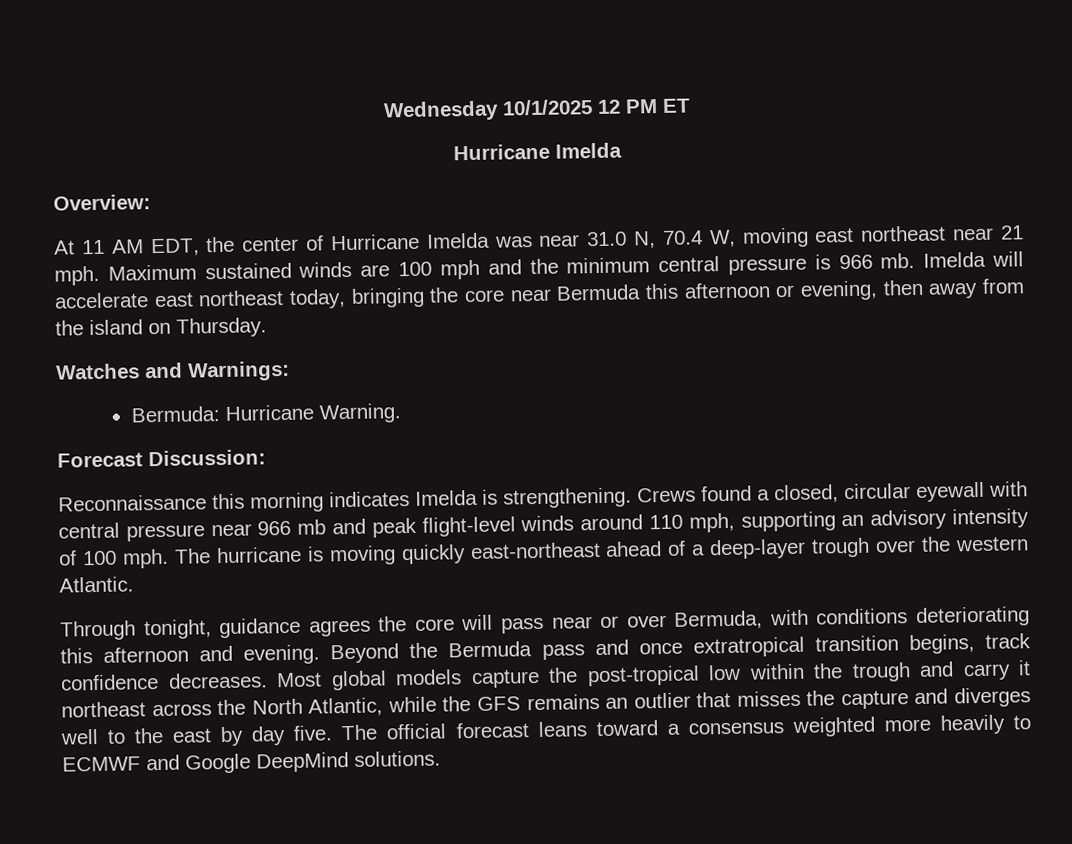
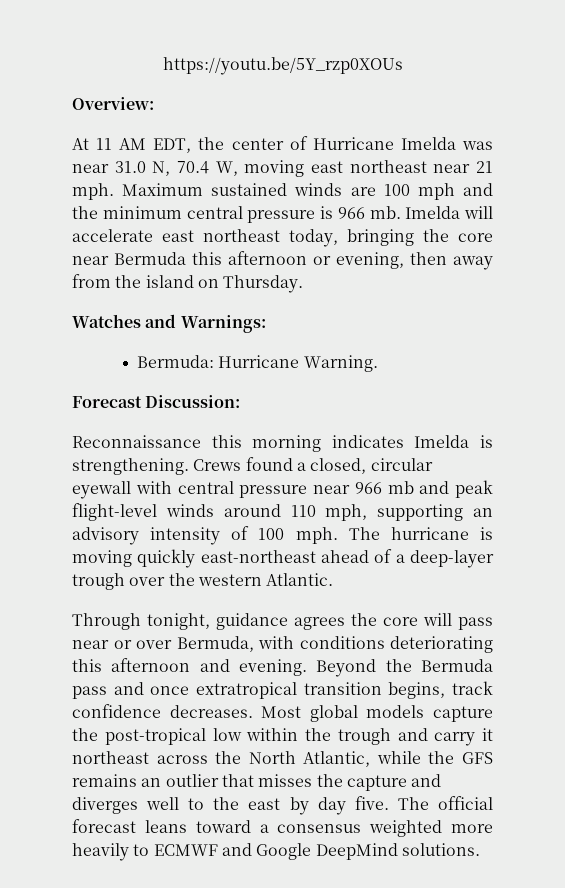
[382,98,691,122] [453,142,622,161] Wednesday 10/1/2025 12 PM ET // Hurricane Imelda -> [162,57,403,75] https://youtu.be/5Y_rzp0XOUs

